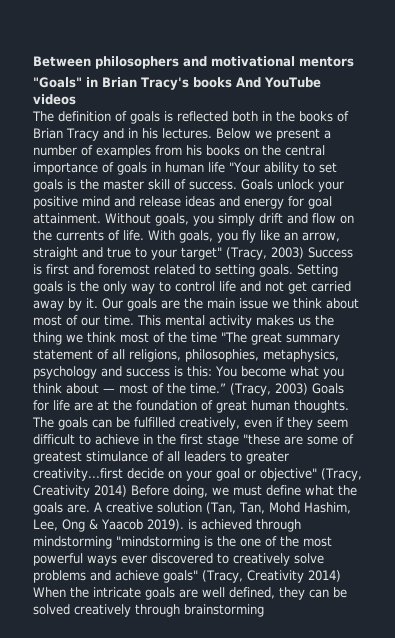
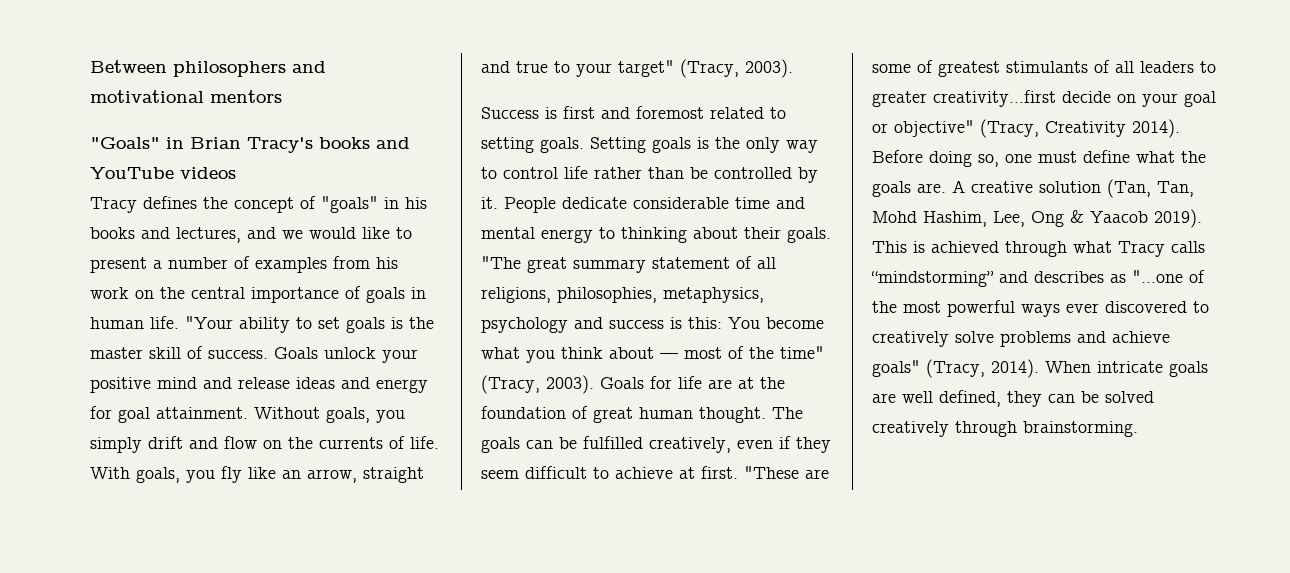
[235,77,261,88] And -> [376,137,410,149] and
[32,111,349,124] [33,128,272,141] The definition of goals is reflected both in the books of Brian Tracy and in his lectures. Below we -> [90,196,427,213] [90,227,412,243] Tracy defines the concept of "goals" in his books and lectures, and we would like to
[206,145,240,156] books -> [90,287,129,299] work
[208,162,225,173] life -> [150,316,179,329] life.
[270,247,304,259] 2003) -> [745,59,793,78] 2003). //
[240,281,351,294] [33,298,359,311] [33,315,334,328] [33,332,217,345] and not get carried away by it. Our goals are the main issue we think about most of our time. This mental activity makes us the thing we think most of the time -> [594,167,818,183] [481,197,805,213] [481,227,831,243] rather than be controlled by it. People dedicate considerable time and mental energy to thinking about their goals.
[190,383,308,396] time.” (Tracy, 2003) -> [780,346,824,359] [481,375,594,394] time" (Tracy, 2003).
[294,400,349,413] thoughts. -> [699,407,766,423] thought.
[143,434,280,447] in the first stage "these -> [679,466,799,479] at first. "These
[86,451,148,462] stimulance -> [1006,61,1088,73] stimulants
[94,485,229,498] 2014) Before doing, we -> [1132,119,1180,138] [872,150,1032,167] 2014). Before doing so, one
(184, 525) none -> [872,241,907,253] This
[33,536,261,549] mindstorming "mindstorming is the one -> [1073,241,1205,257] [871,270,1183,287] what Tracy calls “mindstorming” and describes as "…one
[246,570,341,583] [33,587,89,598] Creativity 2014) When the -> [991,359,1091,378] 2014). When
[184,604,264,617] brainstorming -> [1023,421,1138,437] brainstorming.

